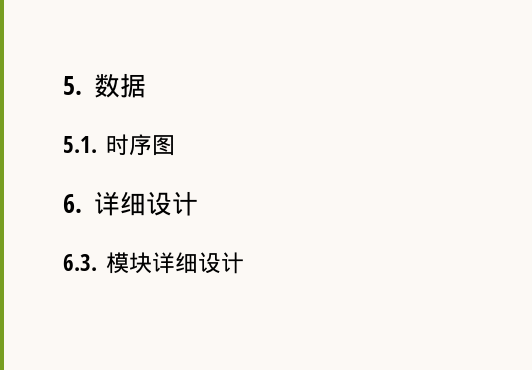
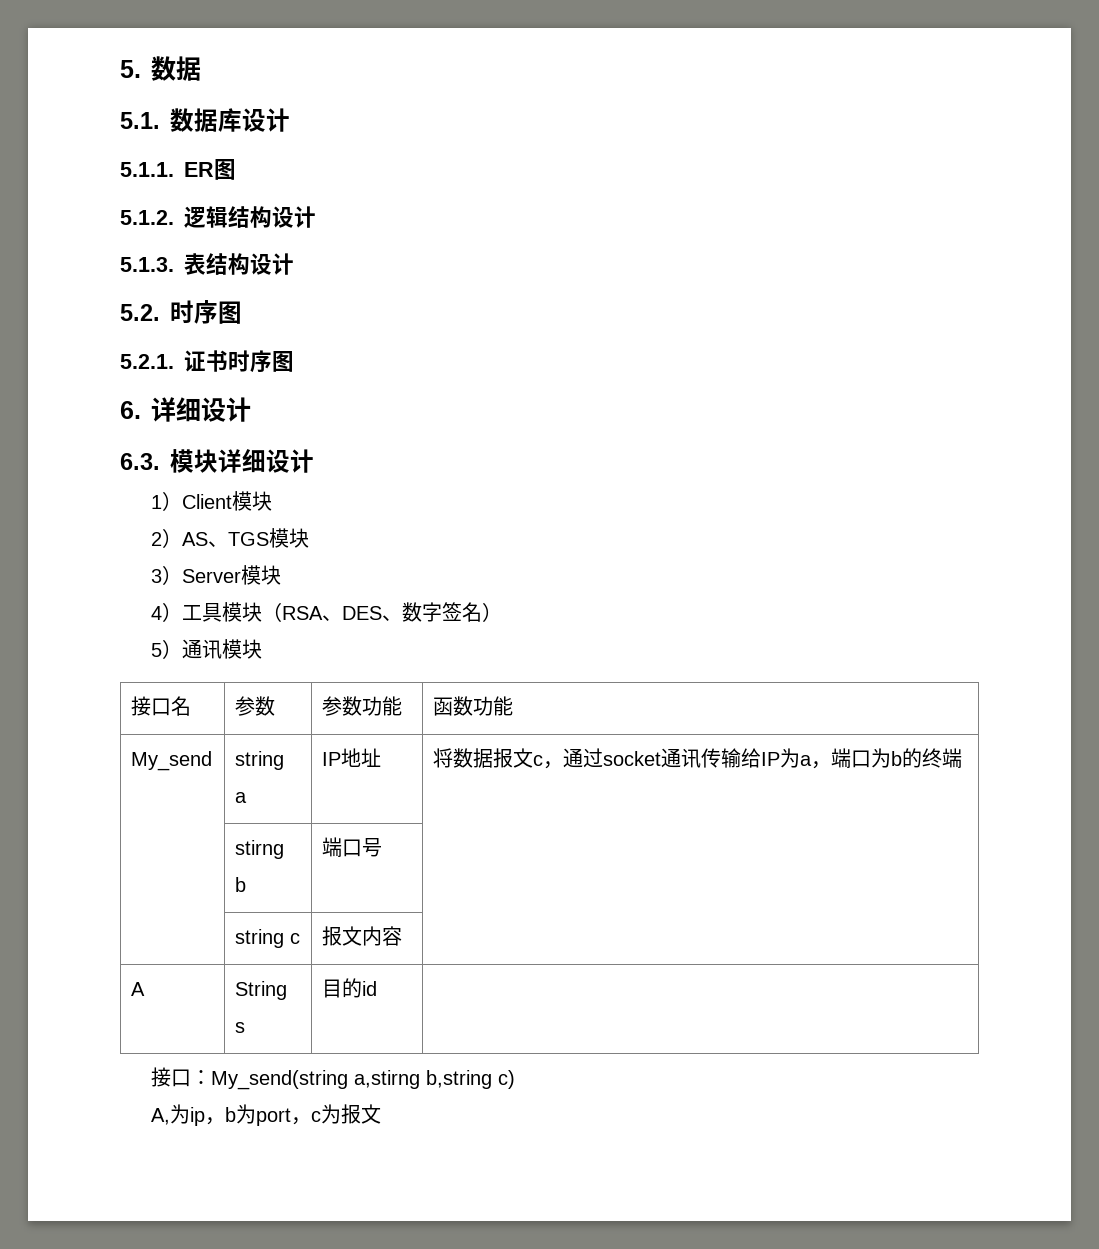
(97, 144) none -> [170,108,290,132] [120,159,236,180] [120,206,316,228] [120,253,294,275] [120,300,242,324] [120,350,228,372] 数据库设计 // 5.1.1. ER图 // 5.1.2.逻辑结构设计 // 5.1.3.表结构设计 // 5.2.时序图 // 5.2.1.证书
(245, 263) none -> [151,491,273,511] [151,528,310,548] [151,565,282,585] [151,602,503,622] [151,639,263,659] [131,696,192,716] [235,696,276,716] [322,696,403,716] [433,696,514,716] [131,751,213,771] [235,751,285,770] [235,792,248,803] [322,748,382,767] [433,748,963,769] [235,840,285,859] [235,877,247,892] [322,837,383,857] [235,929,301,948] [322,926,403,946] [131,982,146,996] [235,981,288,1000] [235,1022,246,1033] [322,978,378,998] [151,1067,516,1090] [151,1104,382,1126] // 1）Client模块 // 2）AS、TGS模块 // 3）Server模块 // 4）工具模块（RSA、DES、数字签名） // 5）通讯模块 // 接口名 | 参数 | 参数功能 | 函数功能 // My_send | string a | IP地址 | 将数据报文c，通过socket通讯传输给IP为a，端口为b的终端 // | stirng b | 端口号 | // | string c | 报文内容 | // A | String s | 目的id | // 接口：My_send(string a,stirng b,string c) // A,为ip，b为port，c为报文

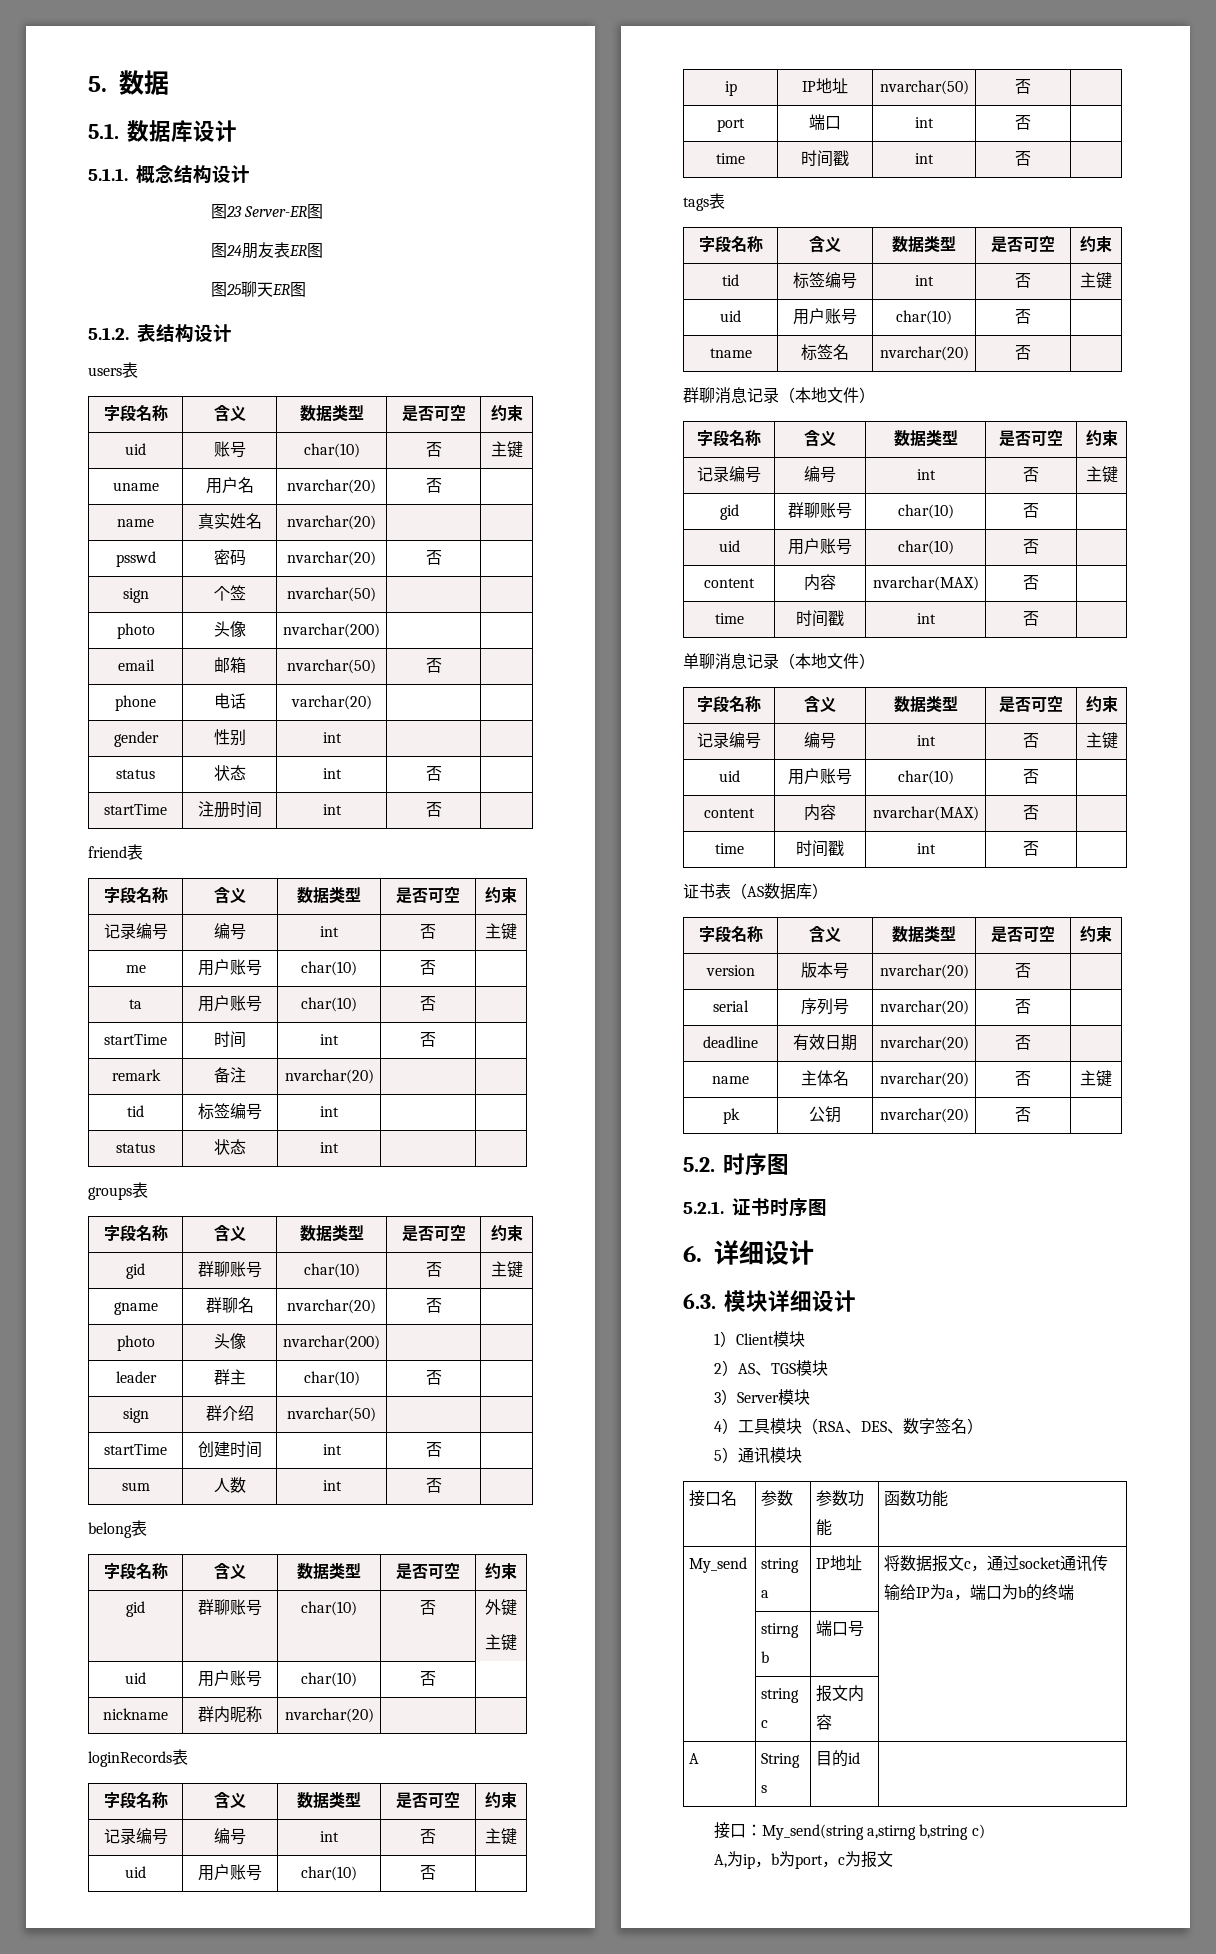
[184,159,236,180] [120,206,316,228] [120,253,294,275] ER图 // 5.1.2.逻辑结构设计 // 5.1.3.表结构设计 -> [136,165,250,184] [210,204,324,219] [210,242,323,259] [210,281,306,297] [88,324,232,343] [88,362,138,378] [103,405,168,422] [213,404,246,422] [299,405,364,422] [401,404,466,422] [490,405,523,421] [125,443,146,455] [213,441,246,458] [303,443,360,458] [425,442,442,457] [490,441,523,458] [112,482,159,491] [205,477,254,494] [287,479,376,494] [425,478,442,493] [117,519,154,527] [197,513,262,529] [287,515,376,530] [115,551,156,567] [213,549,246,566] [287,551,376,566] [425,550,442,565] [122,588,149,603] [213,585,246,601] [287,587,376,602] [116,623,155,639] [213,621,246,637] [283,623,380,638] [117,659,155,671] [213,657,246,673] [287,659,376,674] [425,658,442,673] [115,695,156,711] [213,693,246,709] [290,695,372,710] [113,731,159,747] [213,729,246,746] [322,732,342,743] [116,769,155,779] [213,765,246,781] [322,768,342,779] [425,766,442,781] [104,804,167,815] [197,801,262,818] [322,804,342,815] [425,802,442,817] [88,844,143,860] [103,887,168,904] [214,886,246,904] [297,887,361,904] [396,886,460,904] [485,887,517,903] [103,923,168,940] [214,923,246,940] [320,926,339,937] [420,924,436,939] [485,923,517,940] [125,965,146,973] [198,959,262,976] [301,961,357,976] [420,960,436,975] [129,999,142,1009] [198,995,262,1012] [301,997,357,1012] [420,996,436,1011] [104,1034,167,1045] [214,1031,246,1048] [320,1034,339,1045] [420,1032,436,1047] [111,1069,161,1081] [214,1067,246,1083] [284,1069,374,1084] [127,1105,144,1117] [198,1103,262,1120] [320,1106,339,1117] [116,1143,155,1153] [214,1139,246,1155] [320,1142,339,1153] [88,1182,148,1200] [103,1225,168,1242] [213,1224,246,1242] [299,1225,364,1242] [401,1224,466,1242] [490,1225,523,1241] [126,1263,145,1279] [197,1261,262,1278] [303,1263,360,1278] [425,1262,442,1277] [490,1261,523,1278] [113,1302,158,1315] [205,1297,254,1313] [287,1299,376,1314] [425,1298,442,1313] [116,1335,155,1351] [213,1333,246,1349] [283,1335,380,1350] [115,1371,157,1383] [213,1369,246,1385] [303,1371,360,1386] [425,1370,442,1385] [122,1408,149,1423] [205,1405,254,1421] [287,1407,376,1422] [104,1444,167,1455] [197,1441,262,1458] [322,1444,342,1455] [425,1442,442,1457] [121,1482,150,1491] [213,1477,246,1493] [322,1480,342,1491] [425,1478,442,1493] [88,1520,147,1538] [103,1563,168,1580] [214,1562,246,1580] [297,1563,361,1580] [396,1562,460,1580] [485,1563,517,1579] [126,1601,145,1617] [198,1599,262,1616] [301,1601,357,1616] [420,1600,436,1615] [485,1599,517,1616] [485,1634,517,1651] [125,1672,146,1684] [198,1670,262,1687] [301,1672,357,1687] [420,1671,436,1686] [103,1708,168,1720] [198,1706,262,1723] [284,1708,374,1723] [88,1749,188,1767] [103,1792,168,1809] [214,1791,246,1809] [297,1792,361,1809] [396,1791,460,1809] [485,1792,517,1808] [103,1828,168,1845] [214,1828,246,1845] [320,1831,339,1842] [420,1829,436,1844] [485,1828,517,1845] [125,1866,146,1878] [198,1864,262,1881] [301,1866,357,1881] [420,1865,436,1880] [724,81,737,96] [802,78,848,94] [879,80,969,95] [1015,79,1031,94] [717,118,745,132] [809,114,841,130] [915,117,934,128] [1015,115,1031,130] [716,153,745,164] [801,150,849,167] [915,153,934,164] [1015,151,1031,166] [683,193,725,211] [698,236,763,253] [809,235,841,253] [892,236,956,253] [991,235,1055,253] [1080,236,1112,252] [722,274,739,286] [793,272,857,289] [915,275,934,286] [1015,273,1031,288] [1080,272,1112,289] [720,310,741,322] [793,308,857,325] [896,310,952,325] [1015,309,1031,324] [709,348,752,358] [801,344,849,361] [879,346,969,361] [1015,345,1031,360] [683,387,875,404] [697,430,761,447] [804,429,836,447] [893,430,958,447] [999,429,1063,447] [1085,430,1118,446] [697,466,761,483] [804,466,836,483] [916,469,936,480] [1023,467,1039,482] [1085,466,1118,483] [719,504,739,520] [788,502,852,519] [897,504,954,519] [1023,503,1039,518] [718,540,740,552] [788,538,852,555] [897,540,954,555] [1023,539,1039,554] [704,578,755,588] [804,574,836,591] [872,576,979,591] [1023,575,1039,590] [714,613,744,624] [796,610,844,627] [916,613,936,624] [1023,611,1039,626] [683,653,875,670] [697,696,761,713] [804,695,836,713] [893,696,958,713] [999,695,1063,713] [1085,696,1118,712] [697,732,761,749] [804,732,836,749] [916,735,936,746] [1023,733,1039,748] [1085,732,1118,749] [718,770,740,782] [788,768,852,785] [897,770,954,785] [1023,769,1039,784] [704,808,755,818] [804,804,836,821] [872,806,979,821] [1023,805,1039,820] [714,843,744,854] [796,840,844,857] [916,843,936,854] [1023,841,1039,856] [683,883,828,900] [698,926,763,943] [809,925,841,943] [892,926,956,943] [991,925,1055,943] [1080,926,1112,942] [705,965,755,976] [801,962,849,979] [879,964,969,979] [1015,963,1031,978] [713,1000,749,1012] [801,998,849,1015] [879,1000,969,1015] [1015,999,1031,1014] [703,1036,758,1048] [793,1034,857,1051] [879,1036,969,1051] [1015,1035,1031,1050] [712,1076,749,1084] [801,1070,849,1086] [879,1072,969,1087] [1015,1071,1031,1086] [1080,1070,1112,1087] [722,1108,740,1124] [809,1106,841,1123] [879,1108,969,1123] [1015,1107,1031,1122] 概念结构设计 // 图23 Server-ER图 // 图24朋友表ER图 // 图25聊天ER图 // 5.1.2.表结构设计 // users表 // 字段名称 | 含义 | 数据类型 | 是否可空 | 约束 // uid | 账号 | char(10) | 否 | 主键 // uname | 用户名 | nvarchar(20) | 否 | // name | 真实姓名 | nvarchar(20) | | // psswd | 密码 | nvarchar(20) | 否 | // sign | 个签 | nvarchar(50) | | // photo | 头像 | nvarchar(200) | | // email | 邮箱 | nvarchar(50) | 否 | // phone | 电话 | varchar(20) | | // gender | 性别 | int | | // status | 状态 | int | 否 | // startTime | 注册时间 | int | 否 | // friend表 // 字段名称 | 含义 | 数据类型 | 是否可空 | 约束 // 记录编号 | 编号 | int | 否 | 主键 // me | 用户账号 | char(10) | 否 | // ta | 用户账号 | char(10) | 否 | // startTime | 时间 | int | 否 | // remark | 备注 | nvarchar(20) | | // tid | 标签编号 | int | | // status | 状态 | int | | // groups表 // 字段名称 | 含义 | 数据类型 | 是否可空 | 约束 // gid | 群聊账号 | char(10) | 否 | 主键 // gname | 群聊名 | nvarchar(20) | 否 | // photo | 头像 | nvarchar(200) | | // leader | 群主 | char(10) | 否 | // sign | 群介绍 | nvarchar(50) | | // startTime | 创建时间 | int | 否 | // sum | 人数 | int | 否 | // belong表 // 字段名称 | 含义 | 数据类型 | 是否可空 | 约束 // gid | 群聊账号 | char(10) | 否 | 外键 // 主键 // uid | 用户账号 | char(10) | 否 | // nickname | 群内昵称 | nvarchar(20) | | // loginRecords表 // 字段名称 | 含义 | 数据类型 | 是否可空 | 约束 // 记录编号 | 编号 | int | 否 | 主键 // uid | 用户账号 | char(10) | 否 | // ip | IP地址 | nvarchar(50) | 否 | // port | 端口 | int | 否 | // time | 时间戳 | int | 否 | // tags表 // 字段名称 | 含义 | 数据类型 | 是否可空 | 约束 // tid | 标签编号 | int | 否 | 主键 // uid | 用户账号 | char(10) | 否 | // tname | 标签名 | nvarchar(20) | 否 | // 群聊消息记录（本地文件） // 字段名称 | 含义 | 数据类型 | 是否可空 | 约束 // 记录编号 | 编号 | int | 否 | 主键 // gid | 群聊账号 | char(10) | 否 | // uid | 用户账号 | char(10) | 否 | // content | 内容 | nvarchar(MAX) | 否 | // time | 时间戳 | int | 否 | // 单聊消息记录（本地文件） // 字段名称 | 含义 | 数据类型 | 是否可空 | 约束 // 记录编号 | 编号 | int | 否 | 主键 // uid | 用户账号 | char(10) | 否 | // content | 内容 | nvarchar(MAX) | 否 | // time | 时间戳 | int | 否 | // 证书表（AS数据库） // 字段名称 | 含义 | 数据类型 | 是否可空 | 约束 // version | 版本号 | nvarchar(20) | 否 | // serial | 序列号 | nvarchar(20) | 否 | // deadline | 有效日期 | nvarchar(20) | 否 | // name | 主体名 | nvarchar(20) | 否 | 主键 // pk | 公钥 | nvarchar(20) | 否 |

